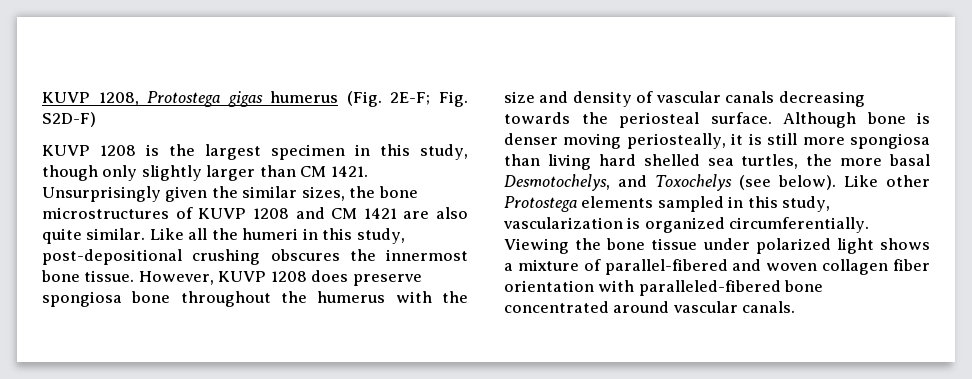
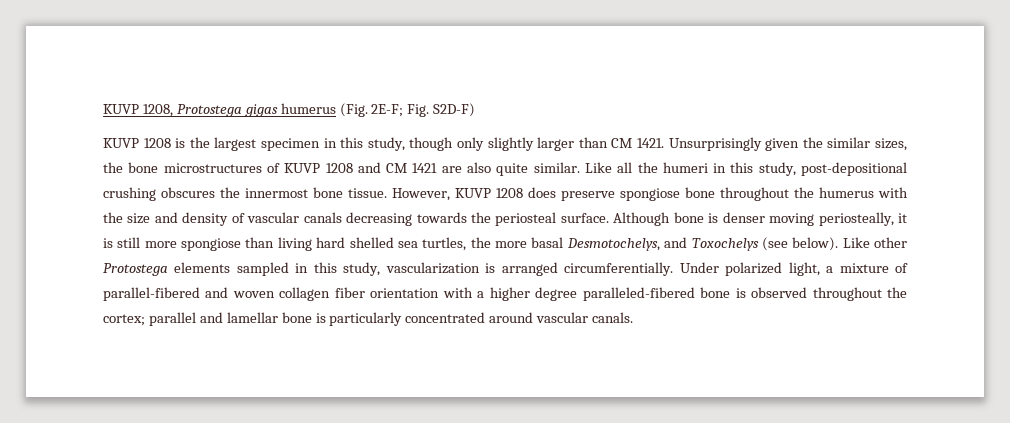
[42,291,122,307] spongiosa -> [620,188,680,201] spongiose
[850,133,930,149] spongiosa -> [181,238,242,251] spongiose
[644,217,870,233] [504,238,930,254] organized circumferentially. Viewing the bone tissue under polarized light shows -> [501,262,820,276] arranged circumferentially. Under polarized light,
[638,280,824,296] paralleled-fibered bone -> [477,287,907,301] [103,312,403,326] a higher degree paralleled-fibered bone is observed throughout the cortex; parallel and lamellar bone is particularly

